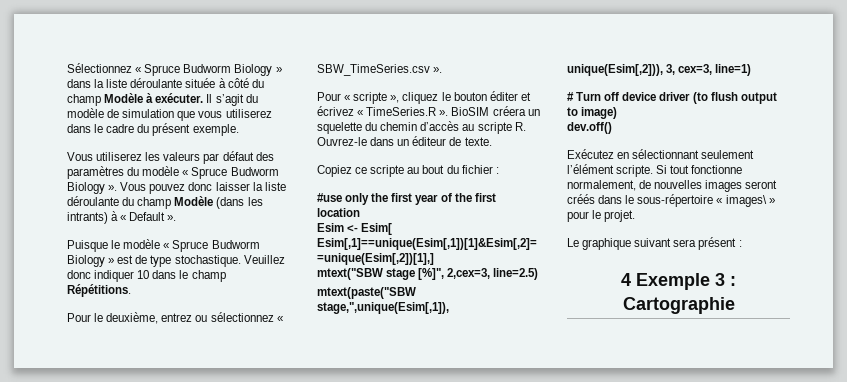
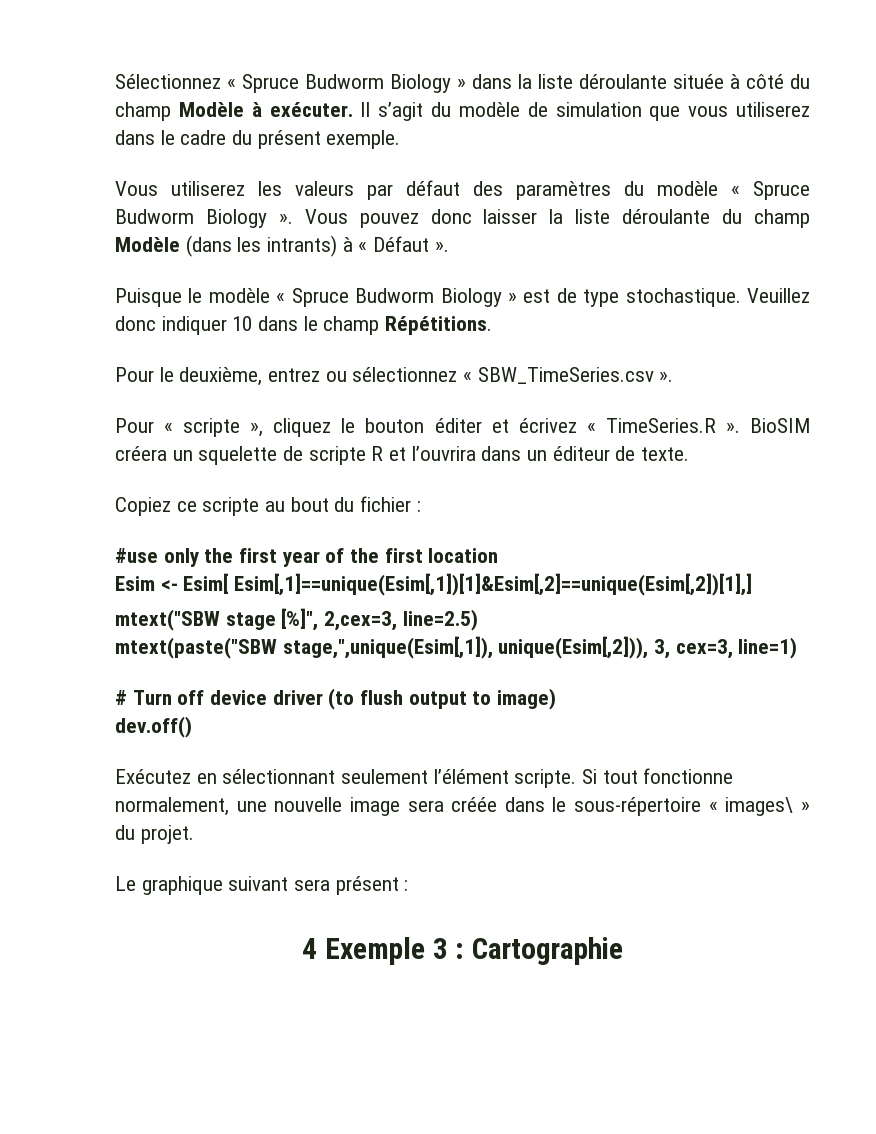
[129,212,166,221] Default -> [373,236,430,252] Défaut
[365,121,526,134] [317,137,367,146] du chemin d’accès au scripte R. Ouvrez-le -> [283,446,476,465] de scripte R et l’ouvrira
[639,180,778,192] [567,194,595,204] de nouvelles images seront créés -> [236,797,498,816] une nouvelle image sera créée
[567,210,602,222] pour le -> [115,825,135,840] du

